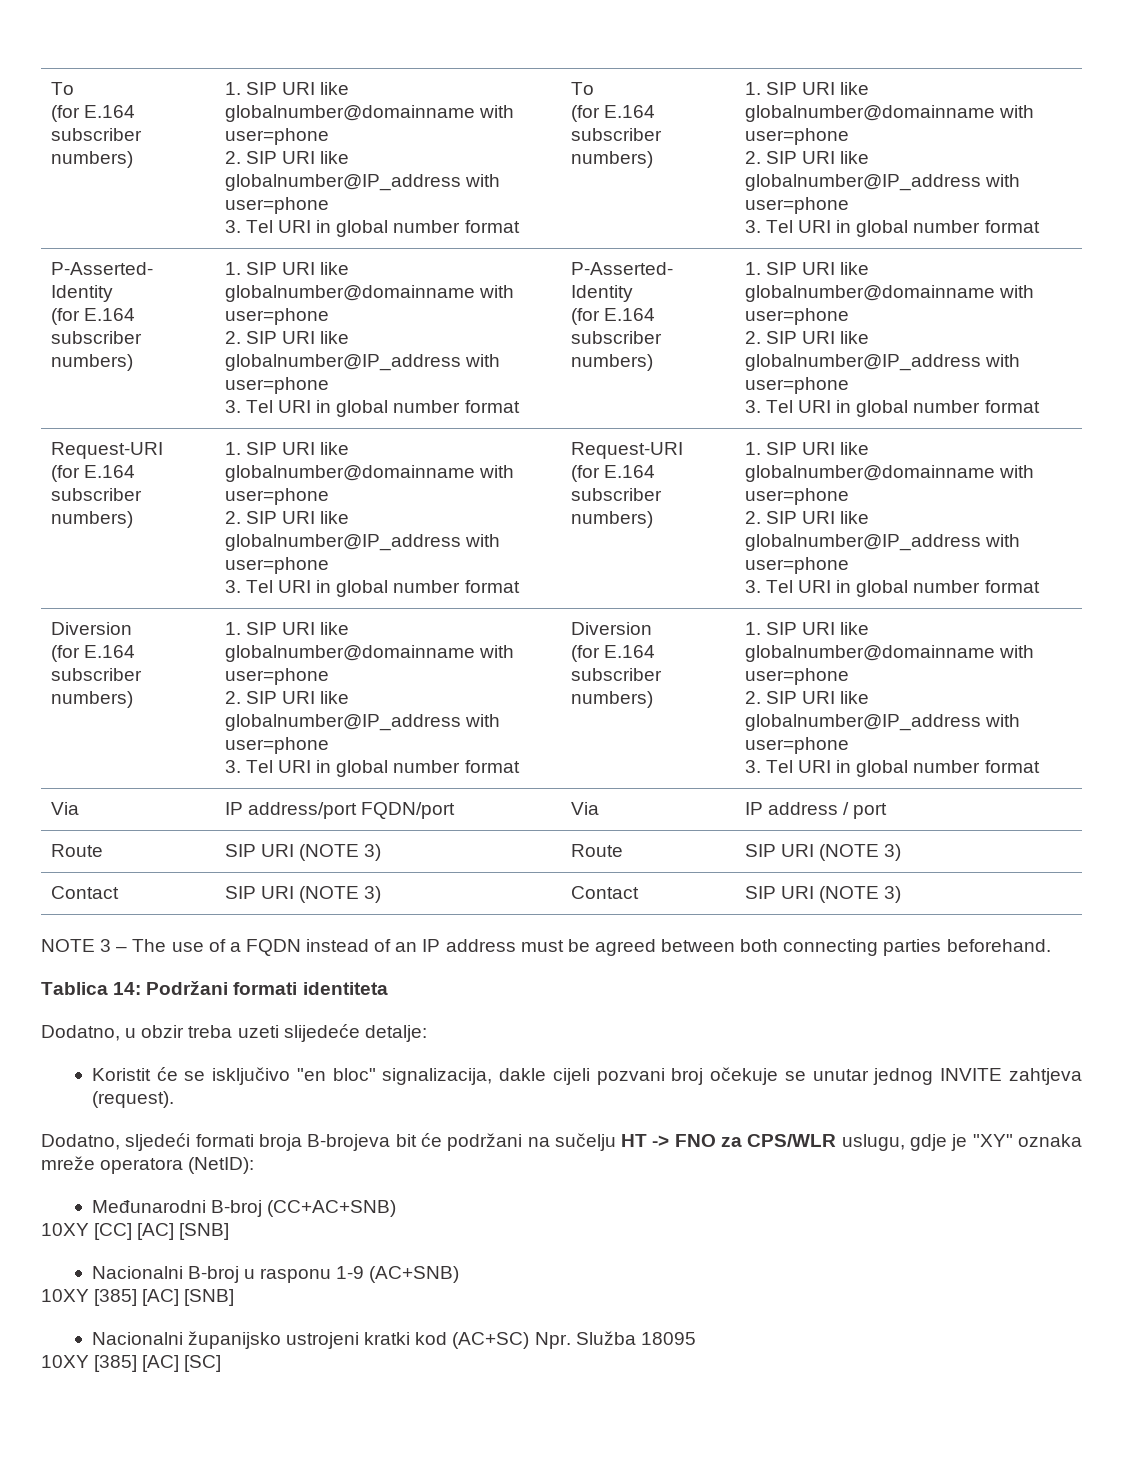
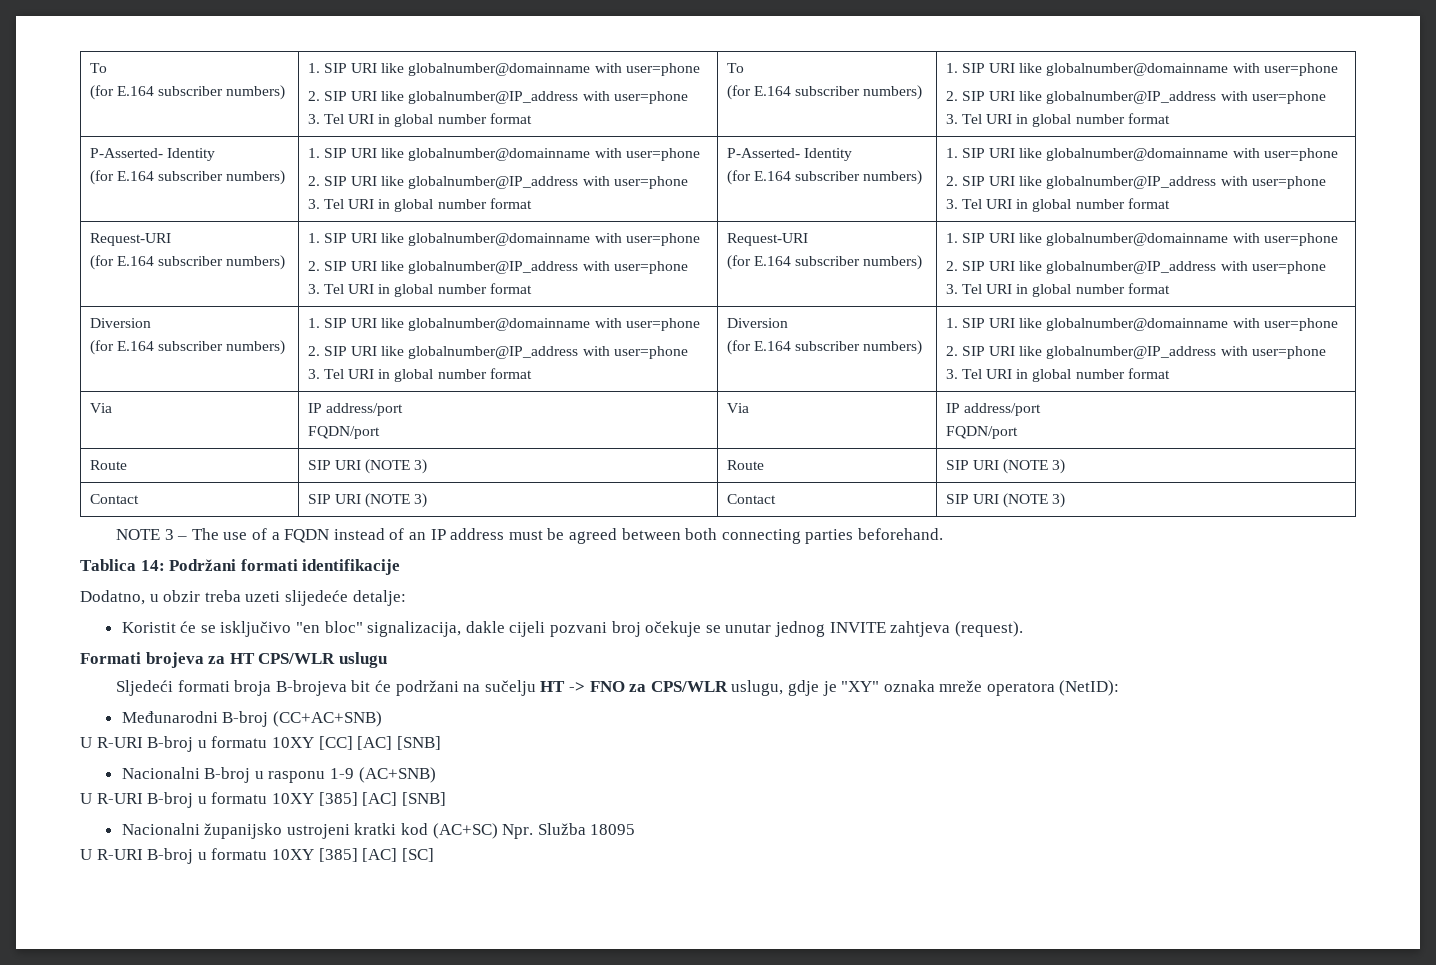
(357, 810) none -> (403, 409) //
[767,802,888,819] address / port -> [963,403,1041,416] [945,426,1018,439] address/port // FQDN/port
[302,982,388,995] identiteta -> [302,559,401,575] identifikacije
[41,1133,191,1151] Dodatno, sljedeći -> [80,652,387,668] [116,680,174,696] Formati brojeva za HT CPS/WLR uslugu // Sljedeći
(397, 1208) none -> [80,736,268,752] U R-URI B-broj u formatu
(460, 1274) none -> [80,792,268,808] U R-URI B-broj u formatu
(696, 1338) none -> [80,848,268,864] U R-URI B-broj u formatu

